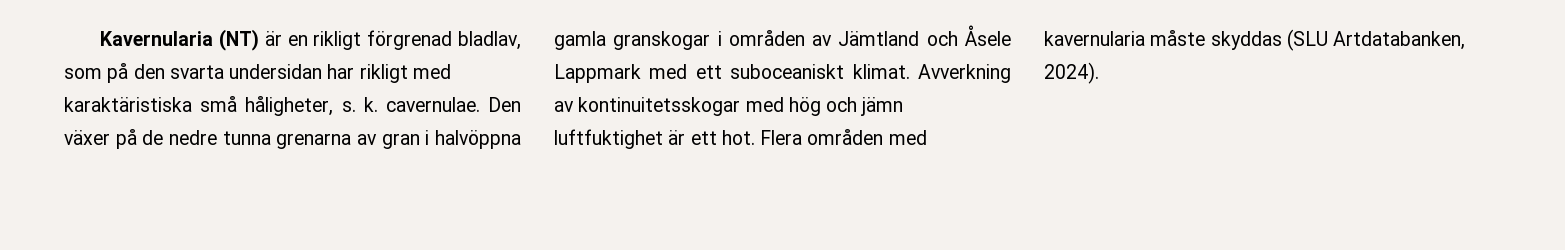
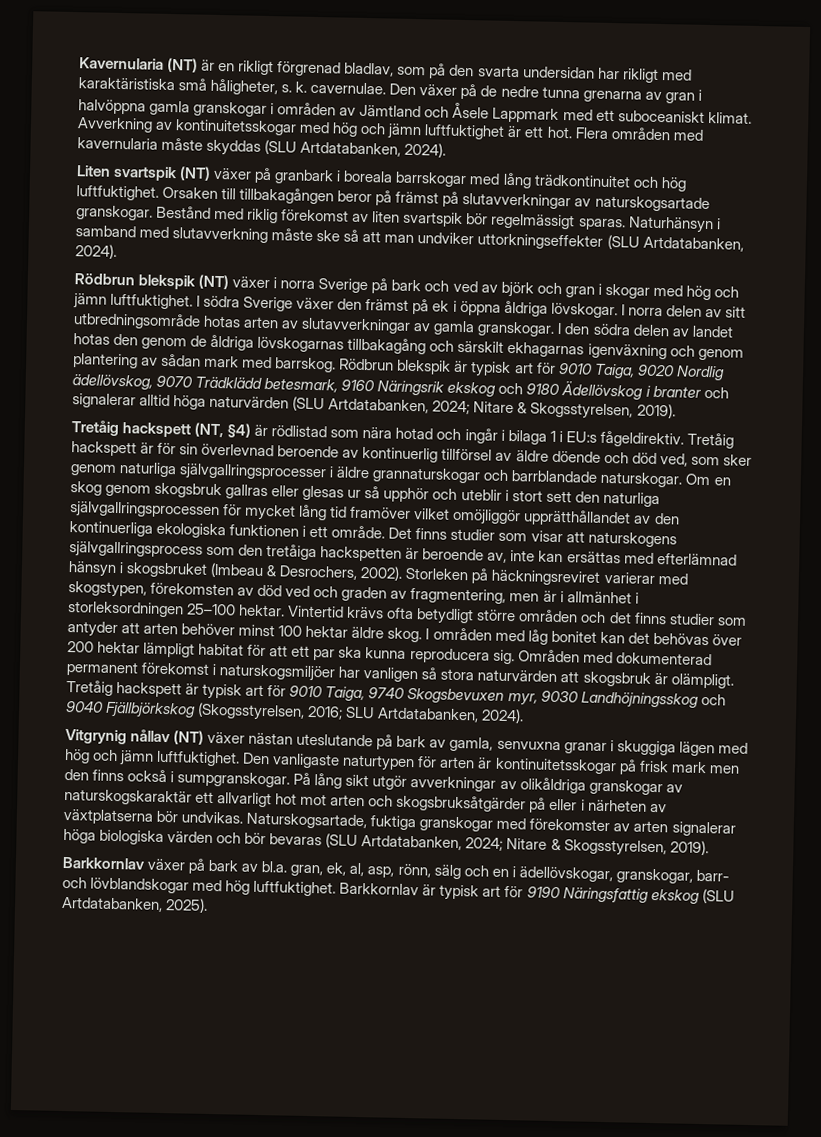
(1099, 73) none -> [76,165,687,192] [76,185,710,213] [76,205,721,234] [75,225,744,252] [75,244,117,259] [74,273,739,301] [73,293,746,319] [73,312,734,338] [73,333,744,361] [73,353,725,381] [72,374,729,400] [72,393,676,420] [71,420,734,449] [71,441,752,467] [70,462,731,488] [70,481,660,508] [70,501,680,527] [69,521,677,548] [69,541,737,566] [68,561,688,586] [68,581,639,604] [67,601,747,626] [67,621,742,646] [67,641,712,666] [66,661,734,689] [66,680,726,709] [65,700,525,724] [65,728,748,757] [64,748,740,775] [64,768,683,796] [64,788,667,813] [63,808,736,837] [63,828,709,857] [62,856,729,884] [62,876,735,904] [61,896,209,913] // Liten svartspik (NT) växer på granbark i boreala barrskogar med lång trädkontinuitet och hög luftfuktighet. Orsaken till tillbakagången beror på främst på slutavverkningar av naturskogsartade granskogar. Bestånd med riklig förekomst av liten svartspik bör regelmässigt sparas. Naturhänsyn i samband med slutavverkning måste ske så att man undviker uttorkningseffekter (SLU Artdatabanken, 2024). // Rödbrun blekspik (NT) växer i norra Sverige på bark och ved av björk och gran i skogar med hög och jämn luftfuktighet. I södra Sverige växer den främst på ek i öppna åldriga lövskogar. I norra delen av sitt utbredningsområde hotas arten av slutavverkningar av gamla granskogar. I den södra delen av landet hotas den genom de åldriga lövskogarnas tillbakagång och särskilt ekhagarnas igenväxning och genom plantering av sådan mark med barrskog. Rödbrun blekspik är typisk art för 9010 Taiga, 9020 Nordlig ädellövskog, 9070 Trädklädd betesmark, 9160 Näringsrik ekskog och 9180 Ädellövskog i branter och signalerar alltid höga naturvärden (SLU Artdatabanken, 2024; Nitare & Skogsstyrelsen, 2019). // Tretåig hackspett (NT, §4) är rödlistad som nära hotad och ingår i bilaga 1 i EU:s fågeldirektiv. Tretåig hackspett är för sin överlevnad beroende av kontinuerlig tillförsel av äldre döende och död ved, som sker genom naturliga självgallringsprocesser i äldre grannaturskogar och barrblandade naturskogar. Om en skog genom skogsbruk gallras eller glesas ur så upphör och uteblir i stort sett den naturliga självgallringsprocessen för mycket lång tid framöver vilket omöjliggör upprätthållandet av den kontinuerliga ekologiska funktionen i ett område. Det finns studier som visar att naturskogens självgallringsprocess som den tretåiga hackspetten är beroende av, inte kan ersättas med efterlämnad hänsyn i skogsbruket (Imbeau & Desrochers, 2002). Storleken på häckningsreviret varierar med skogstypen, förekomsten av död ved och graden av fragmentering, men är i allmänhet i storleksordningen 25–100 hektar. Vintertid krävs ofta betydligt större områden och det finns studier som antyder att arten behöver minst 100 hektar äldre skog. I områden med låg bonitet kan det behövas över 200 hektar lämpligt habitat för att ett par ska kunna reproducera sig. Områden med dokumenterad permanent förekomst i naturskogsmiljöer har vanligen så stora naturvärden att skogsbruk är olämpligt. Tretåig hackspett är typisk art för 9010 Taiga, 9740 Skogsbevuxen myr, 9030 Landhöjningsskog och 9040 Fjällbjörkskog (Skogsstyrelsen, 2016; SLU Artdatabanken, 2024). // Vitgrynig nållav (NT) växer nästan uteslutande på bark av gamla, senvuxna granar i skuggiga lägen med hög och jämn luftfuktighet. Den vanligaste naturtypen för arten är kontinuitetsskogar på frisk mark men den finns också i sumpgranskogar. På lång sikt utgör avverkningar av olikåldriga granskogar av naturskogskaraktär ett allvarligt hot mot arten och skogsbruksåtgärder på eller i närheten av växtplatserna bör undvikas. Naturskogsartade, fuktiga granskogar med förekomster av arten signalerar höga biologiska värden och bör bevaras (SLU Artdatabanken, 2024; Nitare & Skogsstyrelsen, 2019). // Barkkornlav växer på bark av bl.a. gran, ek, al, asp, rönn, sälg och en i ädellövskogar, granskogar, barr- och lövblandskogar med hög luftfuktighet. Barkkornlav är typisk art för 9190 Näringsfattig ekskog (SLU Artdatabanken, 2025).

